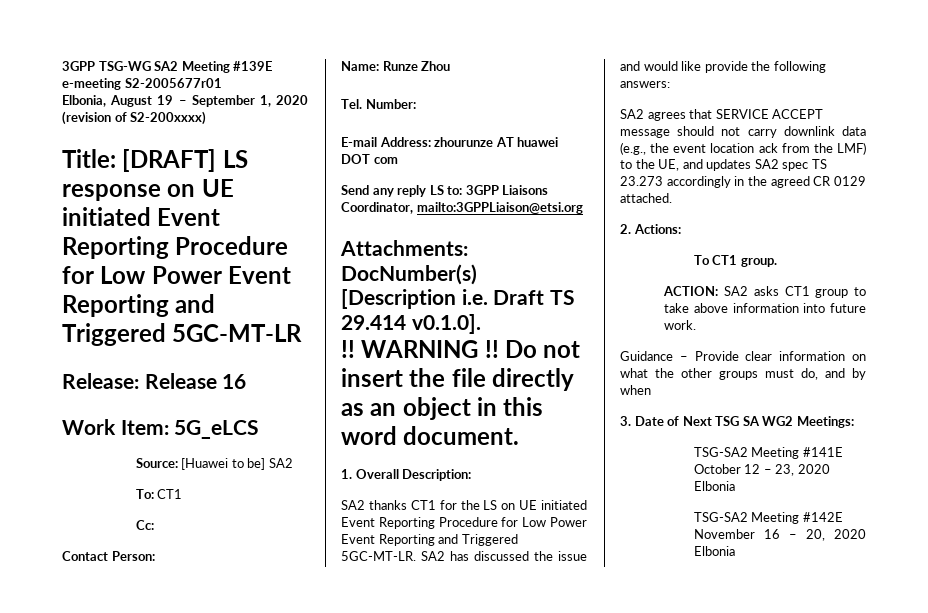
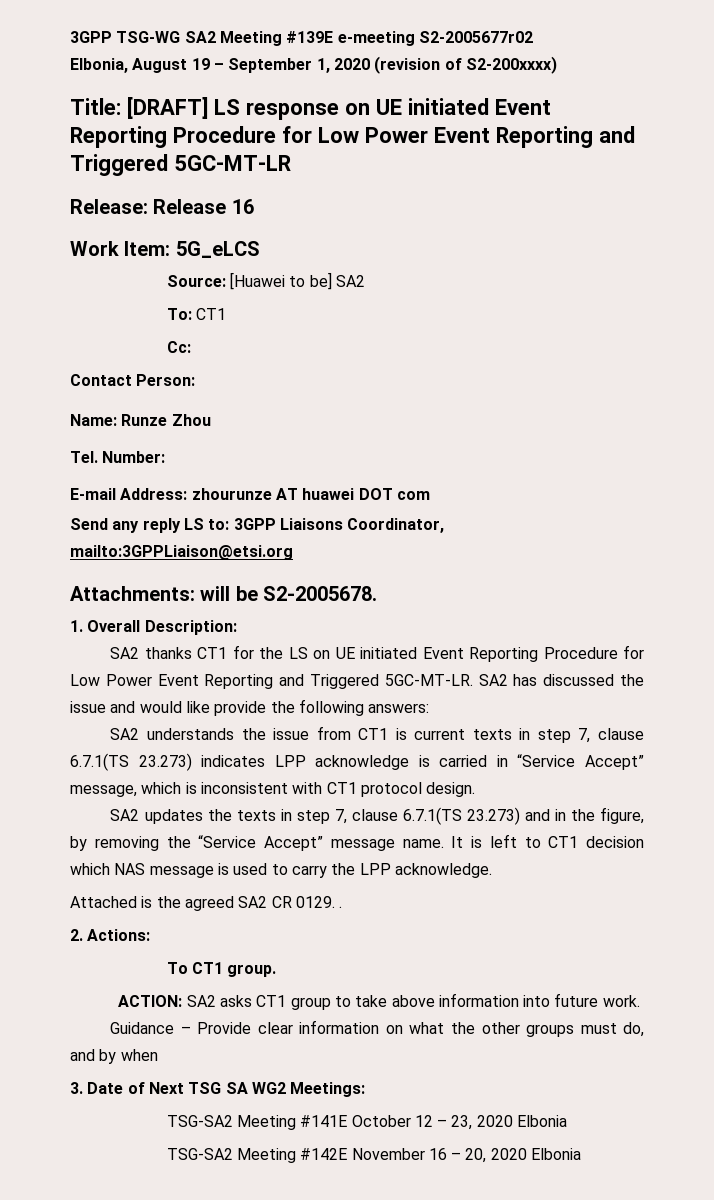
[124,78,222,88] S2-2005677r01 -> [418,31,533,43] S2-2005677r02
[341,264,477,285] [341,289,575,309] [341,314,481,334] [341,340,581,358] [341,368,575,391] [341,397,544,420] [341,426,520,445] DocNumber(s) [Description i.e. Draft TS 29.414 v0.1.0]. // !! WARNING !! Do not insert the file directly as an object in this word document. -> [200,586,378,601] will be S2-2005678.
[647,109,824,121] [620,126,866,138] [620,142,866,155] [620,159,827,171] [620,176,866,188] [620,193,672,203] agrees that SERVICE ACCEPT message should not carry downlink data (e.g., the event location ack from the LMF) to the UE, and updates SA2 spec TS 23.273 accordingly in the agreed CR 0129 attached. -> [147,726,644,743] [70,753,644,771] [70,782,476,797] [110,807,644,825] [70,834,644,851] [70,863,492,878] [70,896,343,911] understands the issue from CT1 is current texts in step 7, clause 6.7.1(TS 23.273) indicates LPP acknowledge is carried in “Service Accept” message, which is inconsistent with CT1 protocol design. // SA2 updates the texts in step 7, clause 6.7.1(TS 23.273) and in the figure, by removing the “Service Accept” message name. It is left to CT1 decision which NAS message is used to carry the LPP acknowledge. // Attached is the agreed SA2 CR 0129. .

